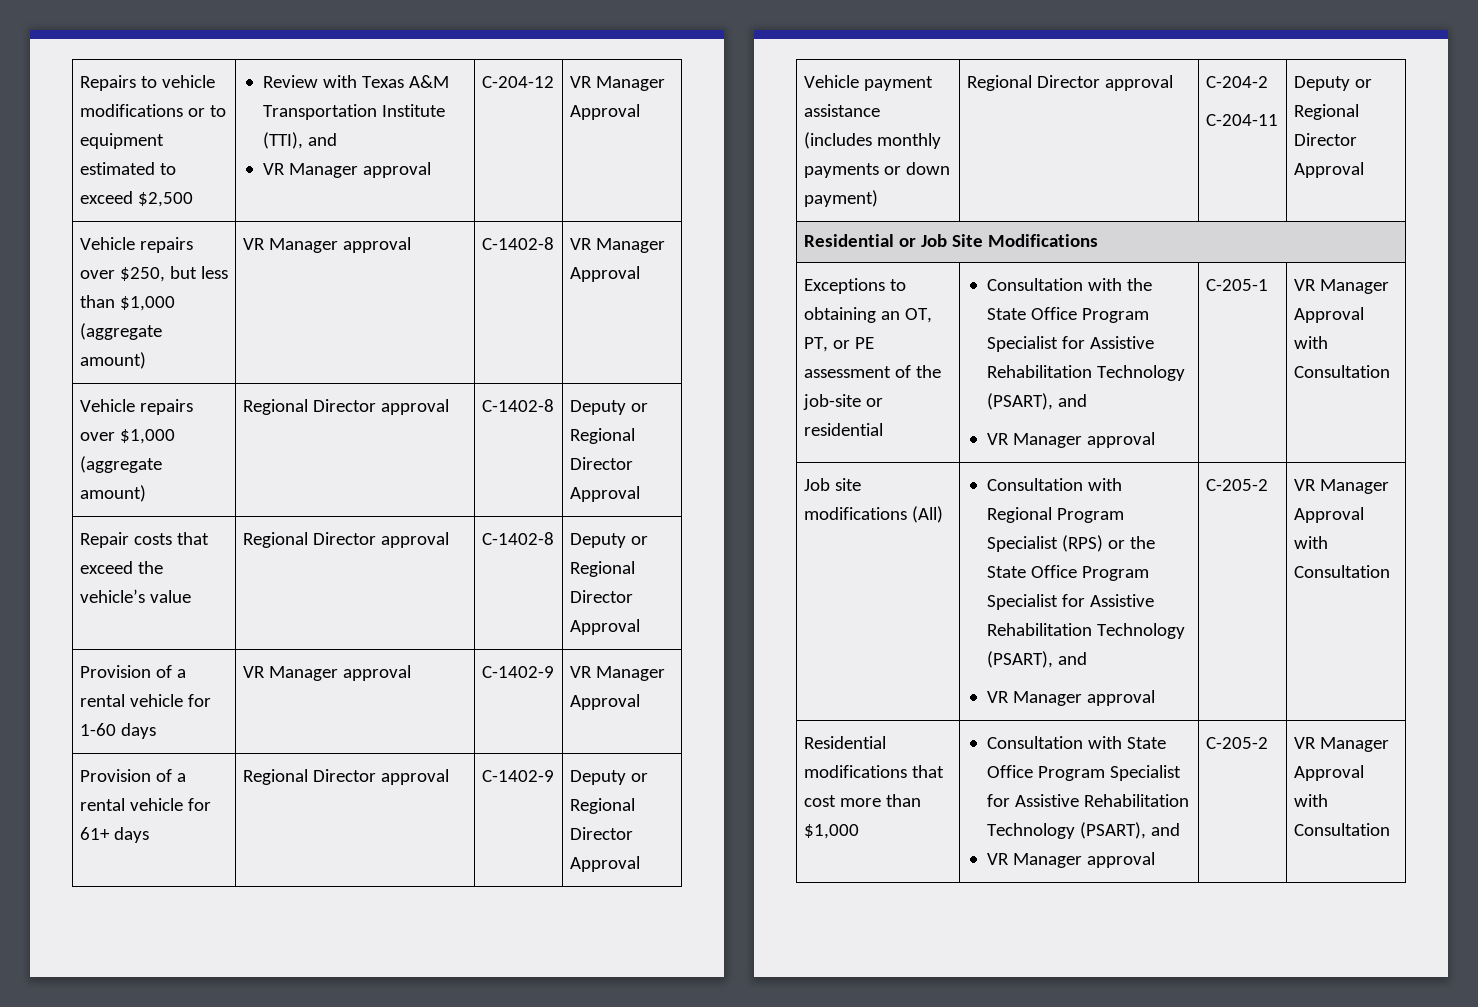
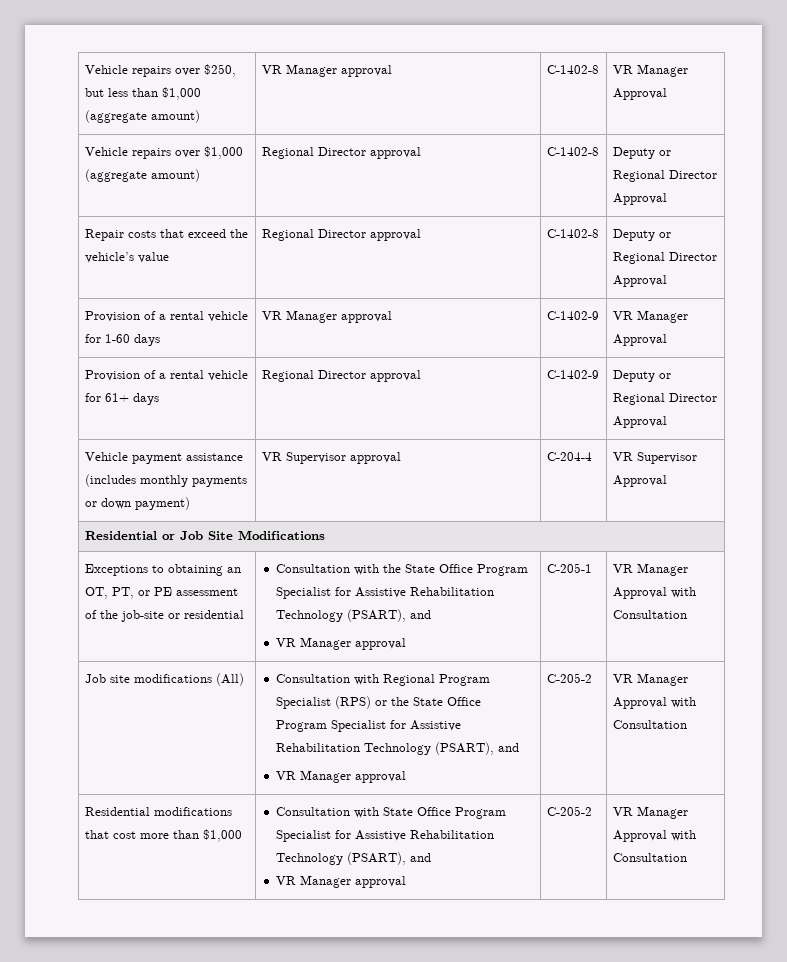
[79,75,215,91] [79,104,226,117] [79,133,164,149] [79,162,176,175] [79,191,193,207] [262,75,449,88] [262,104,445,120] [262,132,337,149] [262,162,431,178] [481,76,554,88] [569,76,665,91] [569,104,640,120] Repairs to vehicle modifications or to equipment estimated to exceed $2,500 | Review with Texas A&M Transportation Institute (TTI), and // VR Manager approval | C-204-12 | VR Manager Approval // -> (84, 69) none
[966,75,1173,91] [1205,76,1268,88] [1205,114,1278,126] [1293,76,1372,91] [1293,104,1359,120] [1293,133,1357,146] Regional Director approval | C-204-2 // C-204-11 | Deputy or Regional Director -> [261,452,401,464] [546,452,592,461] [612,452,697,464] VR Supervisor approval | C-204-4 | VR Supervisor

